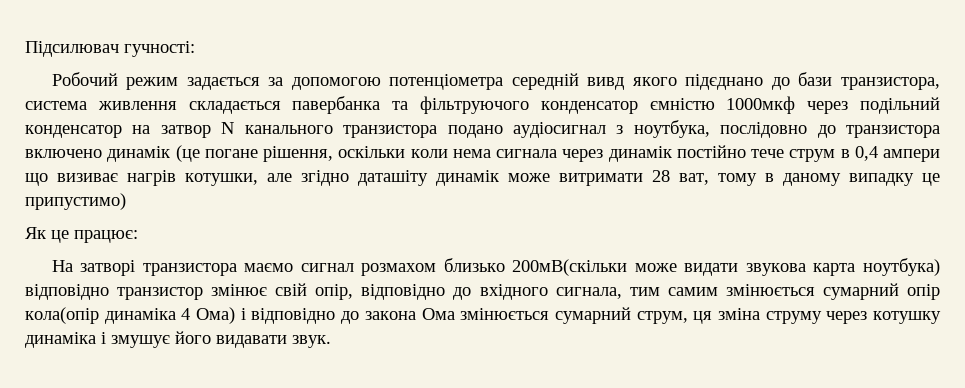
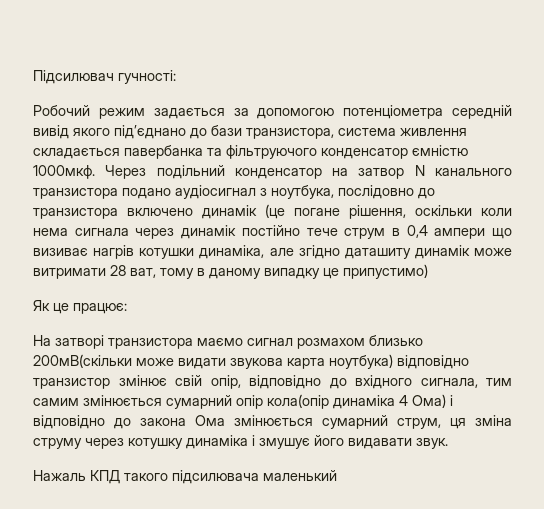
[587,74,764,90] вивд якого підєднано -> [33,125,186,139] вивід якого під’єднано
[726,96,849,114] 1000мкф через -> [33,165,147,179] 1000мкф. Через
[185,173,258,186] котушки, -> [139,245,265,259] котушки динаміка,
[358,170,428,186] даташіту -> [344,248,411,259] даташиту
(331, 341) none -> [33,470,337,484] // Нажаль КПД такого підсилювача маленький

